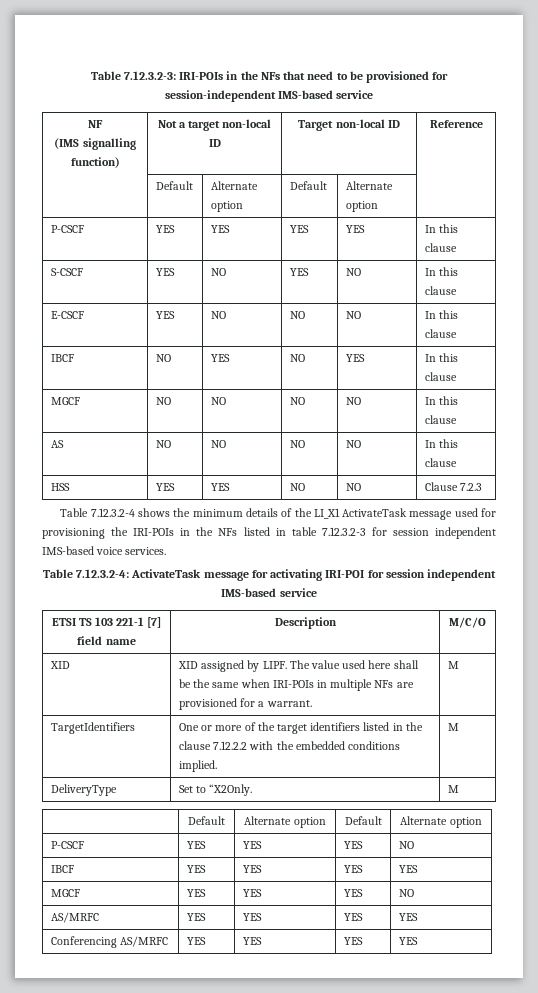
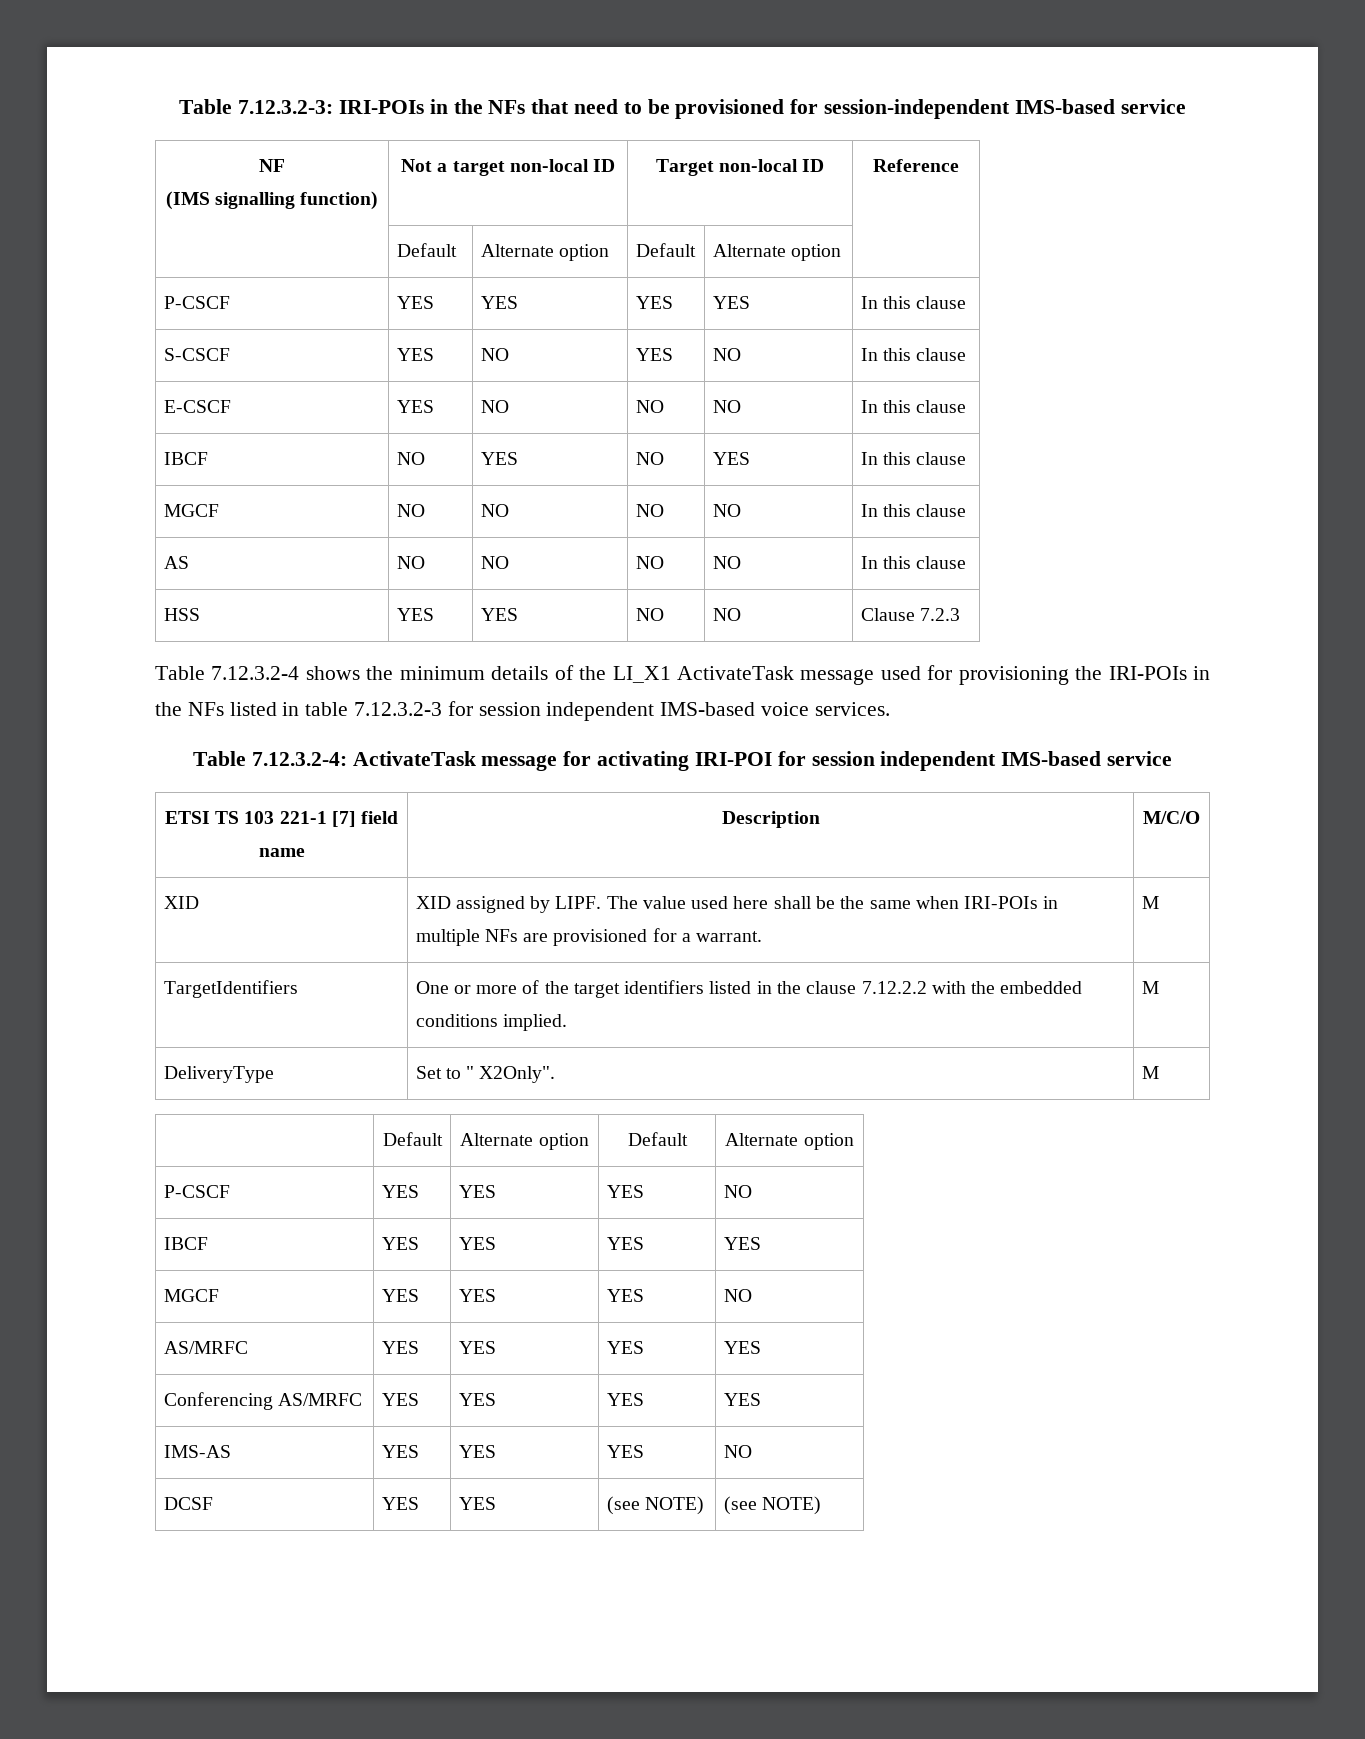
[209,784,253,796] “X2Only. -> [466,1066,556,1083] " X2Only".
(418, 941) none -> [163,1445,231,1458] [381,1445,419,1458] [458,1445,496,1458] [606,1445,644,1458] [723,1445,752,1458] [163,1497,213,1510] [381,1497,419,1510] [458,1497,496,1510] [606,1496,704,1515] [723,1496,821,1515] // IMS-AS | YES | YES | YES | NO // DCSF | YES | YES | (see NOTE) | (see NOTE)

